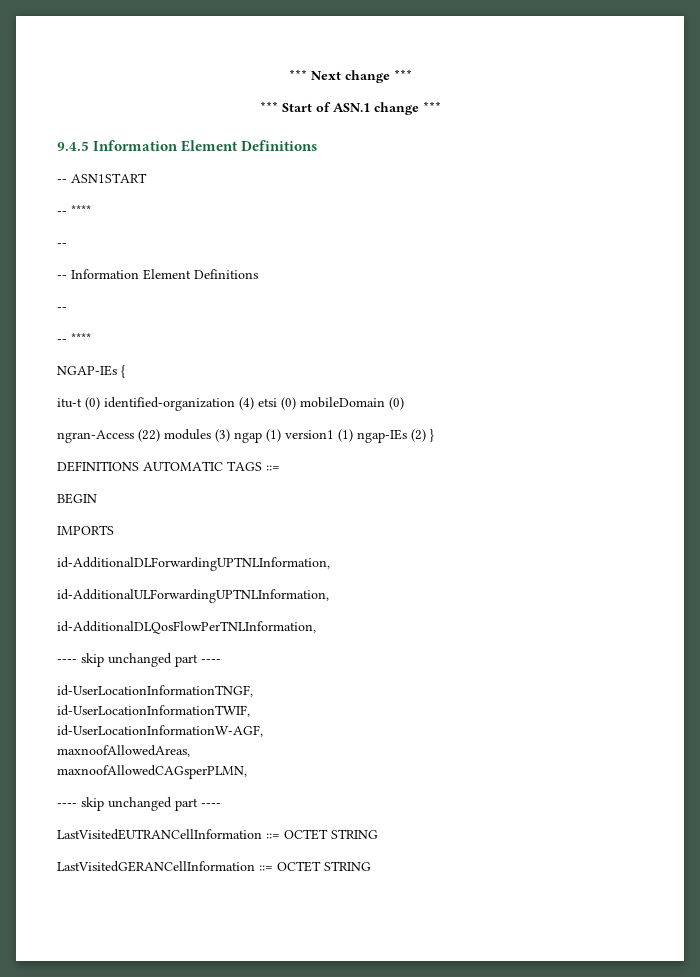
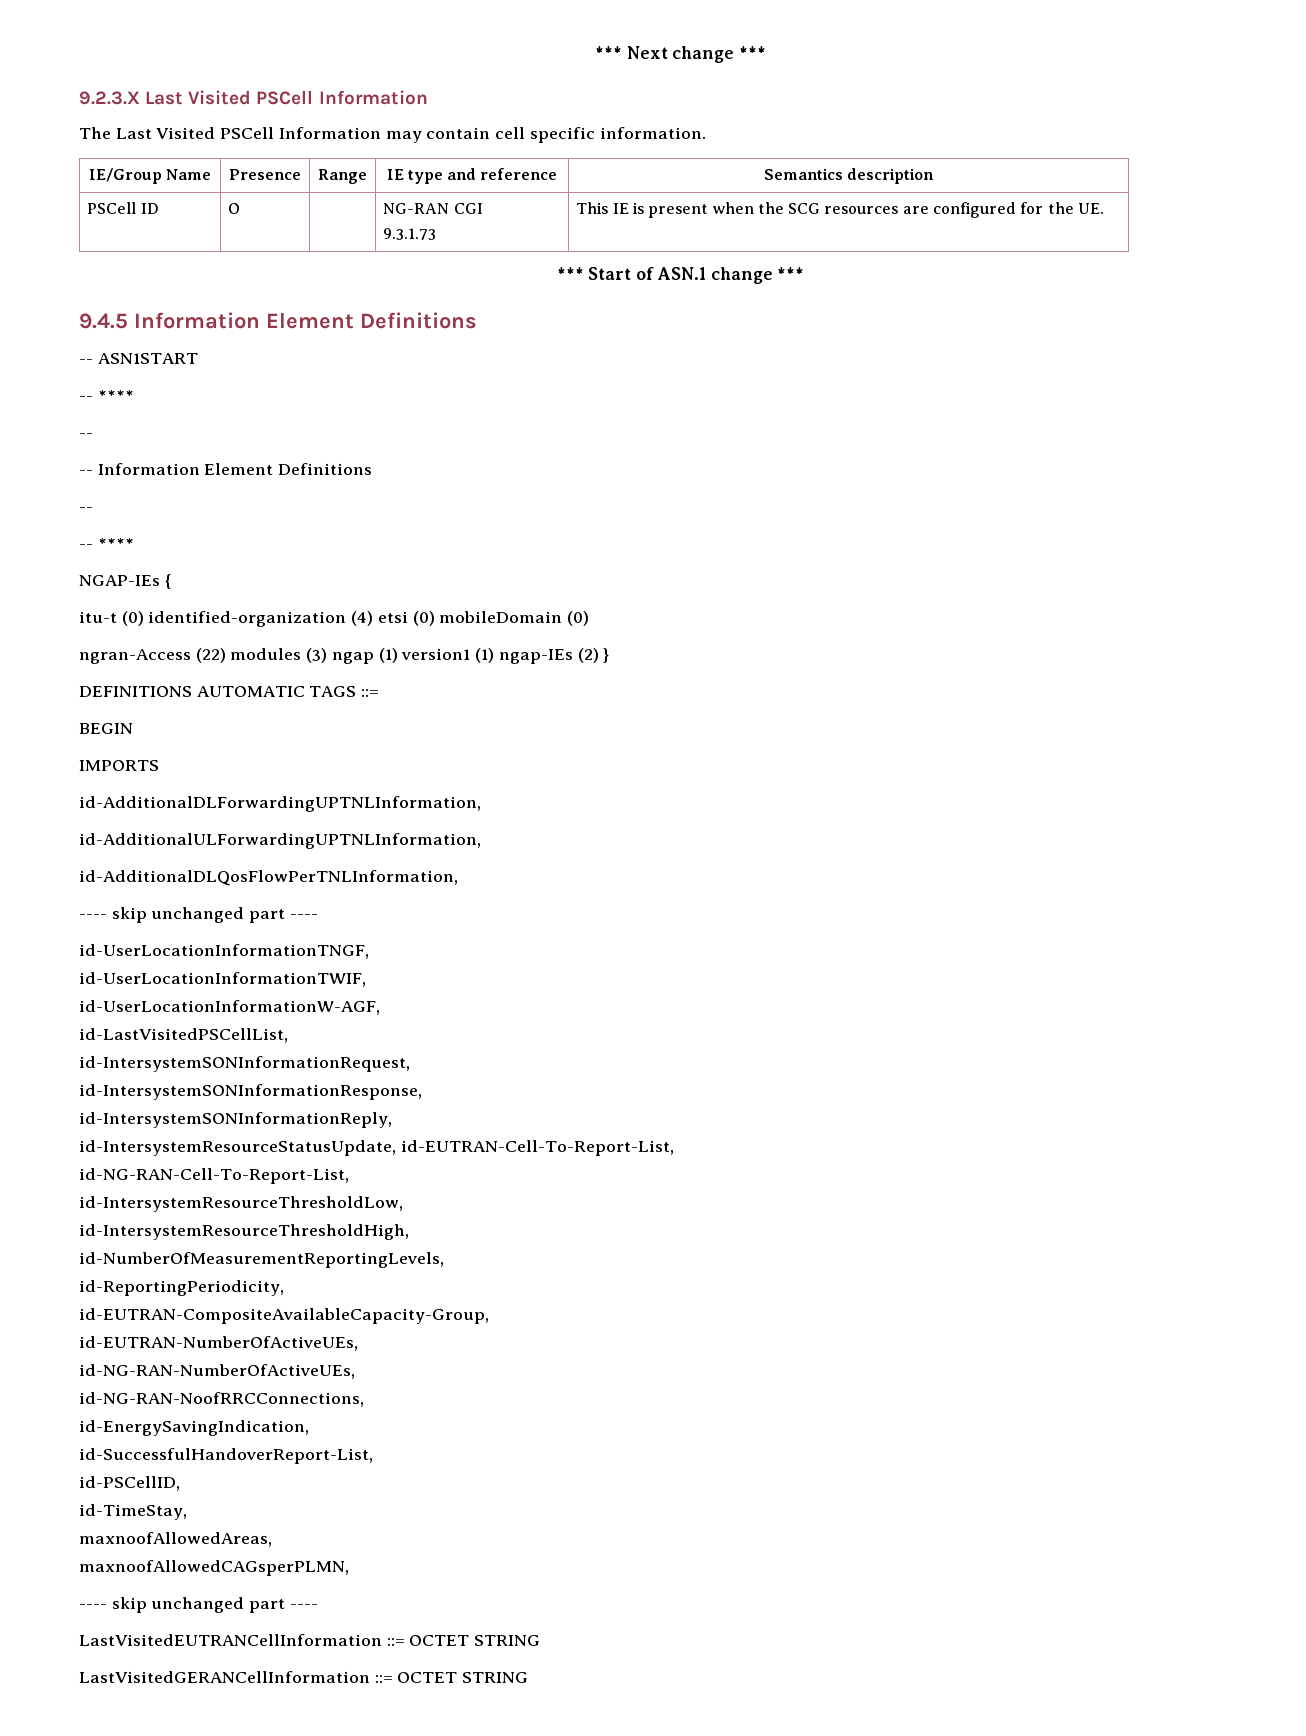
(412, 74) none -> [79,90,428,105] [79,127,706,143] [88,168,212,184] [229,169,301,180] [318,169,367,184] [386,168,558,184] [763,168,935,184] [87,202,159,214] [228,203,241,214] [383,203,483,214] [383,228,437,240] [576,202,1105,218] // 9.2.3.X Last Visited PSCell Information // The Last Visited PSCell Information may contain cell specific information. // IE/Group Name | Presence | Range | IE type and reference | Semantics description // PSCell ID | O | | NG-RAN CGI // 9.3.1.73 | This IE is present when the SCG resources are configured for the UE.
(263, 731) none -> [79,1028,288,1043] [79,1056,410,1072] [79,1084,422,1100] [79,1112,392,1128] [79,1140,674,1156] [79,1168,349,1184] [79,1196,403,1212] [79,1224,409,1240] [79,1252,444,1268] [79,1280,284,1296] [79,1308,489,1324] [79,1336,358,1351] [79,1364,355,1379] [79,1392,364,1407] [79,1420,309,1436] [79,1448,373,1464] [79,1476,180,1491] [79,1504,187,1520] // id-LastVisitedPSCellList, // id-IntersystemSONInformationRequest, // id-IntersystemSONInformationResponse, // id-IntersystemSONInformationReply, // id-IntersystemResourceStatusUpdate, id-EUTRAN-Cell-To-Report-List, // id-NG-RAN-Cell-To-Report-List, // id-IntersystemResourceThresholdLow, // id-IntersystemResourceThresholdHigh, // id-NumberOfMeasurementReportingLevels, // id-ReportingPeriodicity, // id-EUTRAN-CompositeAvailableCapacity-Group, // id-EUTRAN-NumberOfActiveUEs, // id-NG-RAN-NumberOfActiveUEs, // id-NG-RAN-NoofRRCConnections, // id-EnergySavingIndication, // id-SuccessfulHandoverReport-List, // id-PSCellID, // id-TimeStay,

